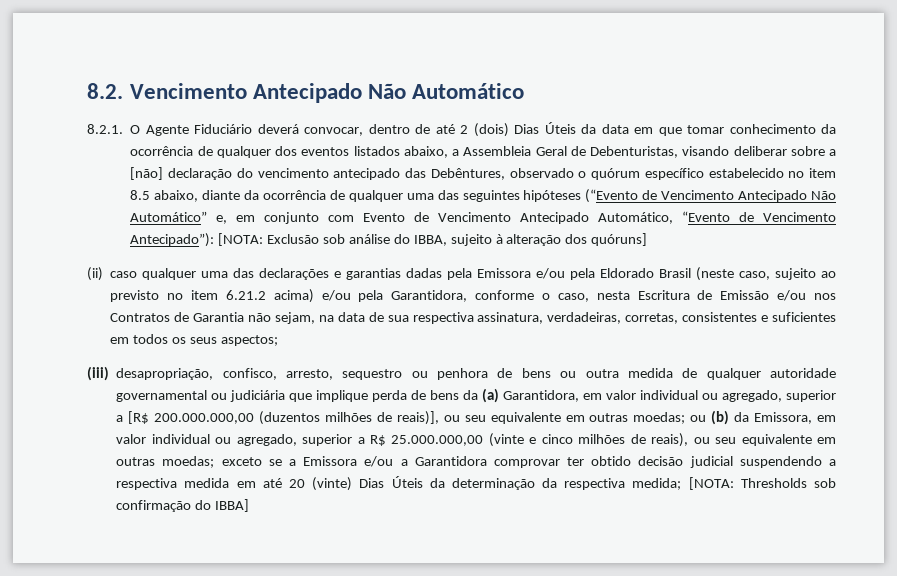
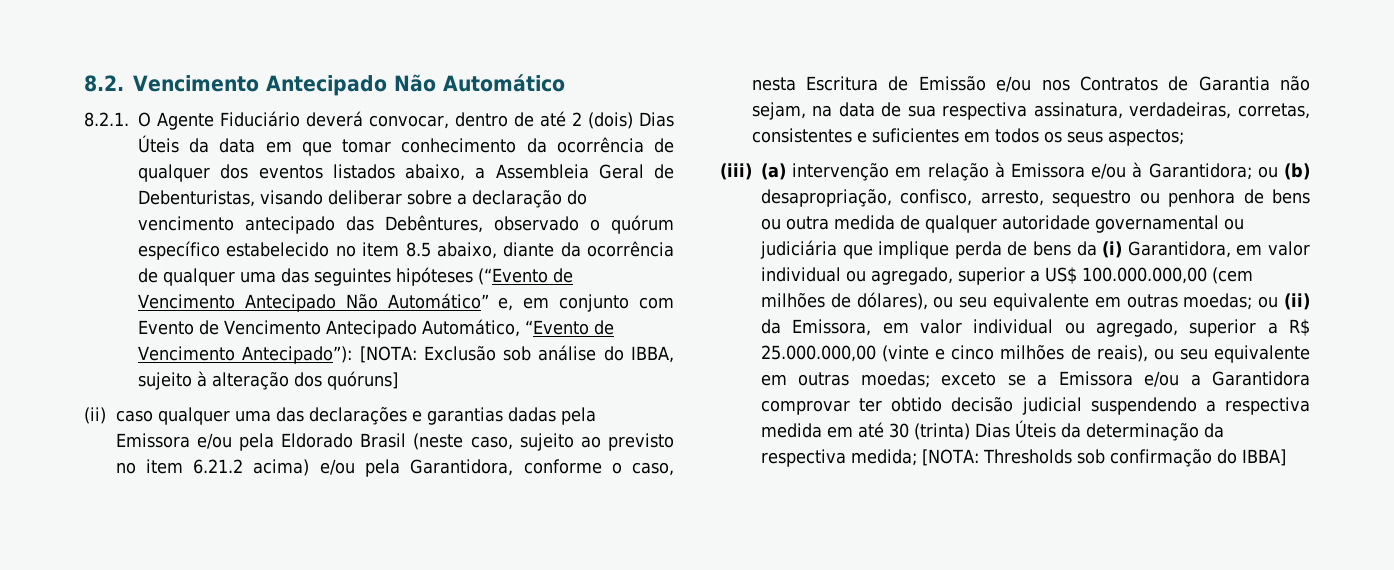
[130,167,164,180] [não] -> (467, 199) none
(109, 373) none -> [761,162,1310,181] (a) intervenção em relação à Emissora e/ou à Garantidora; ou (b)
[482,388,500,403] (a) -> [1102,241,1123,258] (i)
[128,411,439,425] [R$ 200.000.000,00 (duzentos milhões de reais)], -> [1045,267,1253,284] [761,292,928,310] US$ 100.000.000,00 (cem milhões de dólares),
[711,410,730,425] (b) -> [1284,293,1310,310] (ii)
[288,477,353,491] 20 (vinte) -> [889,423,970,440] 30 (trinta)

